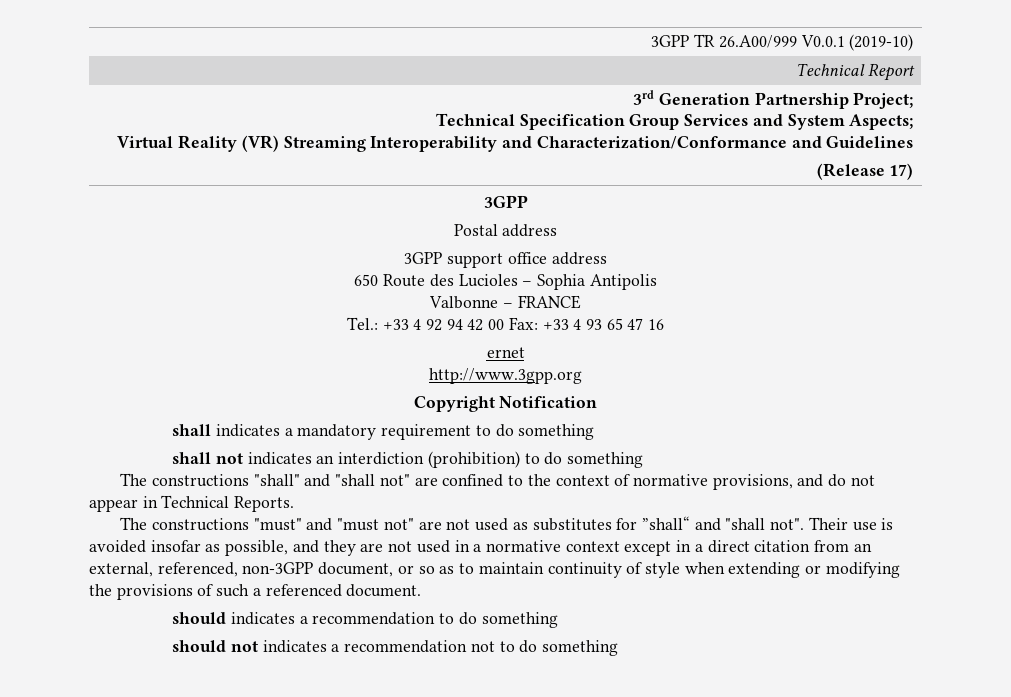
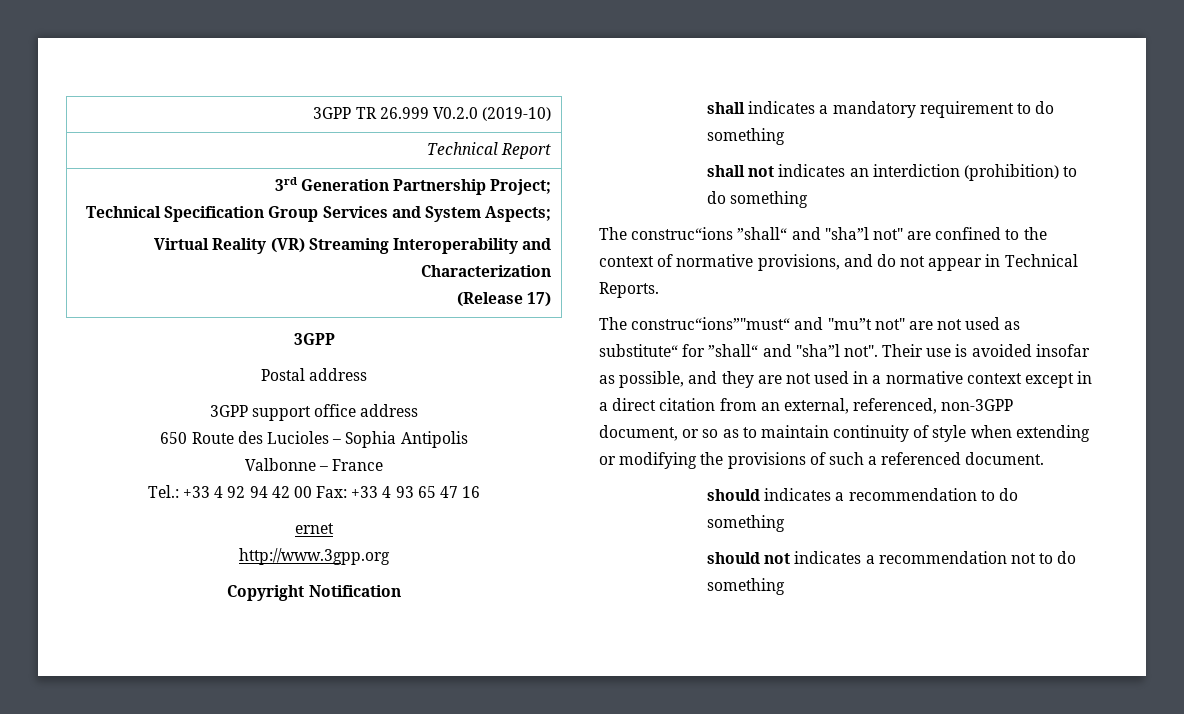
[718,35,845,48] 26.A00/999 V0.0.1 -> [379,107,478,119] 26.999 V0.2.0
[536,136,914,149] Characterization/Conformance and Guidelines -> [421,265,552,277] Characterization
[517,295,581,309] FRANCE -> [332,459,384,471] France
[152,474,376,487] constructions "shall" and "shall -> [631,227,869,240] construc“ions ”shall“ and "sha”l
[152,518,380,531] constructions "must" and "must -> [631,317,872,330] construc“ions”"must“ and "mu”t
[532,518,612,531] substitutes -> [599,344,678,357] substitute“
[725,518,766,530] "shall -> [795,344,840,357] "sha”l

